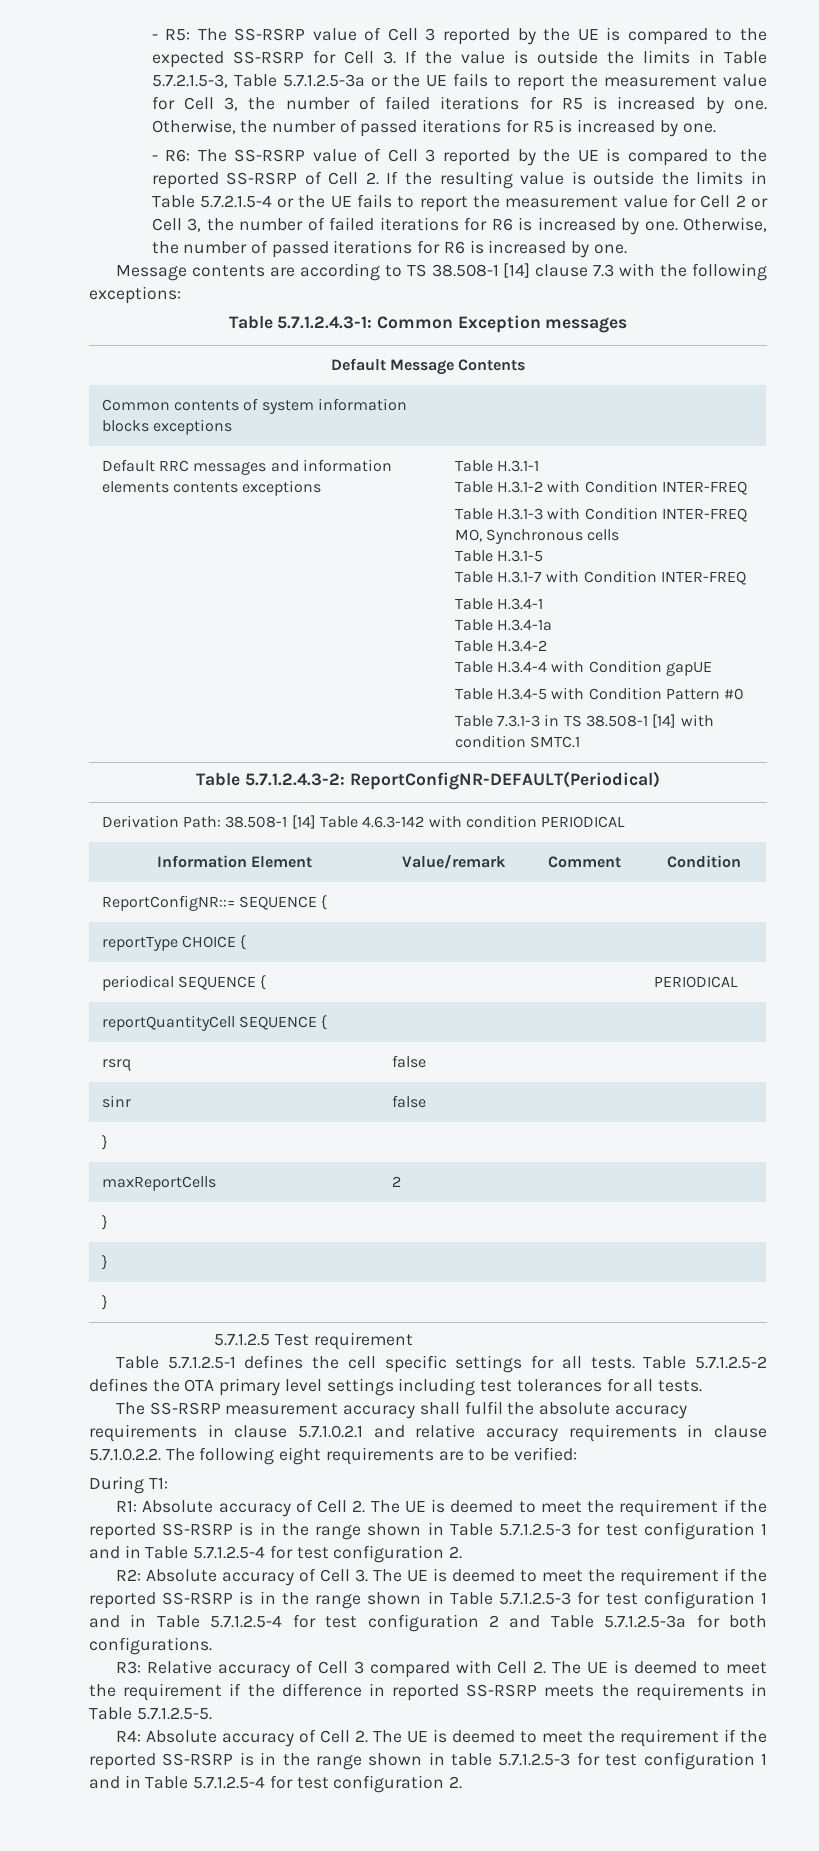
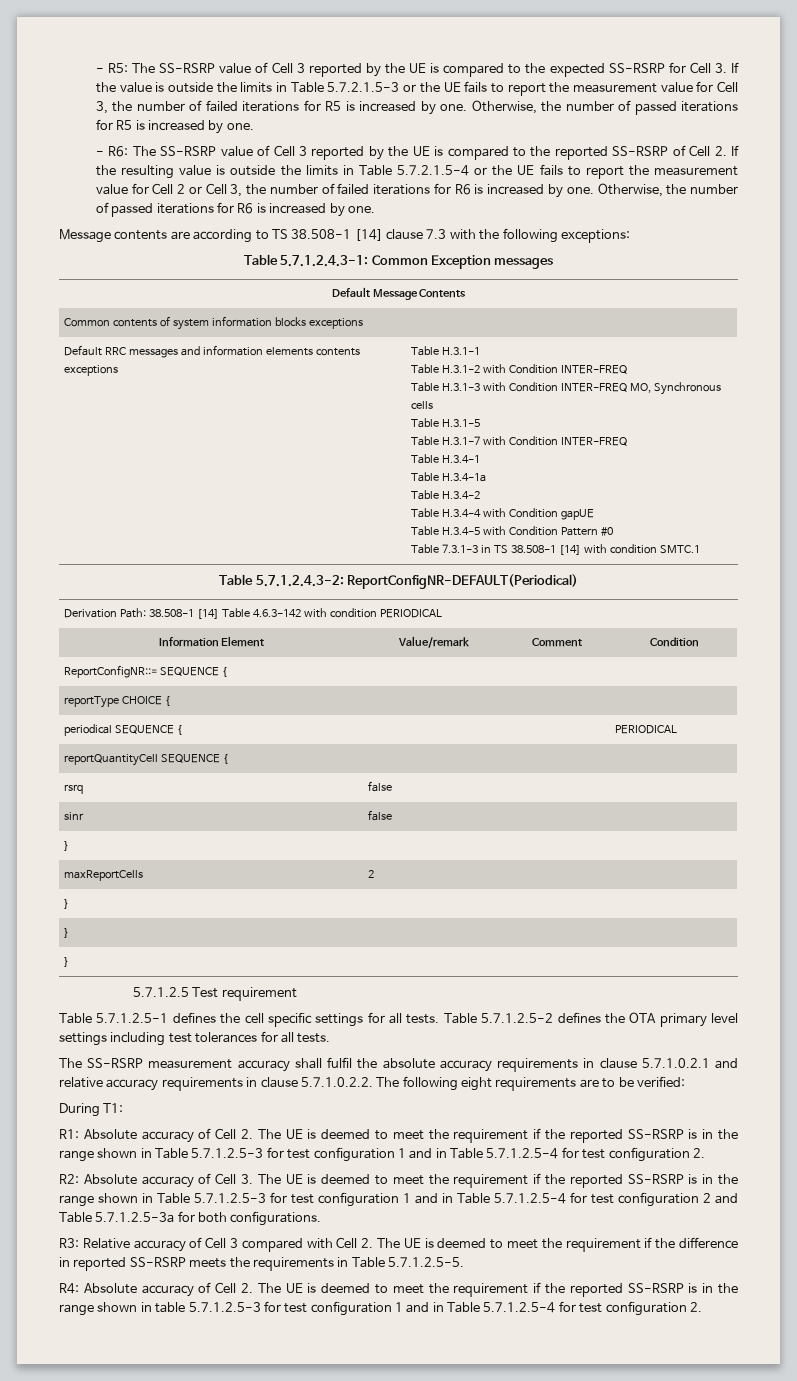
[151,74,365,88] 5.7.2.1.5-3, Table 5.7.1.2.5-3a -> [327,82,400,92] 5.7.2.1.5-3

